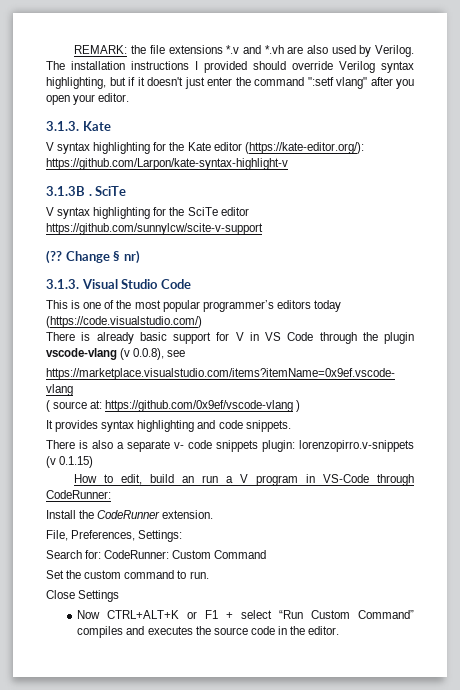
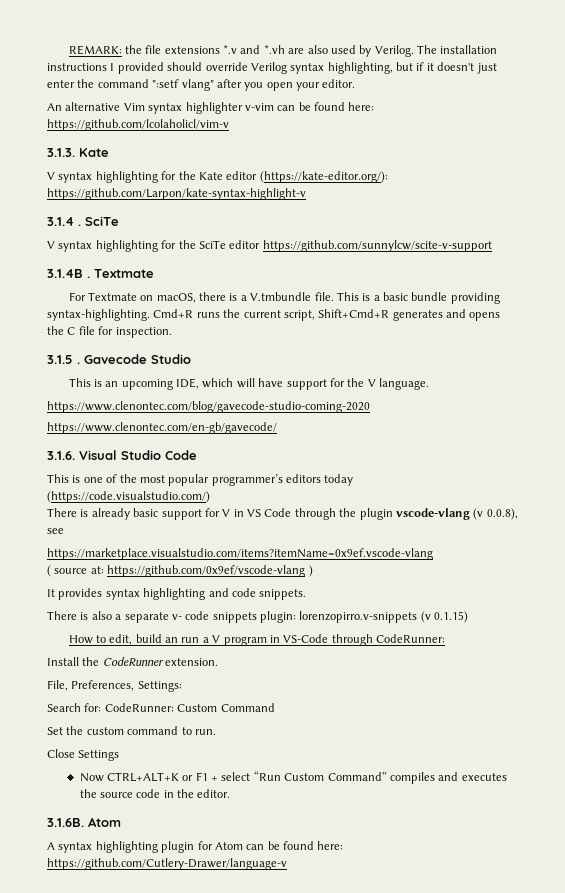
(130, 97) none -> [47,102,375,114] [47,119,229,131] // An alternative Vim syntax highlighter v-vim can be found here: https://github.com/lcolaholicl/vim-v
[46,186,85,196] 3.1.3B -> [47,217,74,226] 3.1.4
[46,250,140,264] [46,279,79,289] (?? Change § nr) // 3.1.3. -> [47,269,154,278] [68,292,500,304] [47,309,501,321] [47,326,172,338] [47,354,191,364] [68,378,430,390] [47,401,370,413] [47,422,277,434] [47,451,75,460] 3.1.4B . Textmate // For Textmate on macOS, there is a V.tmbundle file. This is a basic bundle providing syntax-highlighting. Cmd+R runs the current script, Shift+Cmd+R generates and opens the C file for inspection. // 3.1.5 . Gavecode Studio // This is an upcoming IDE, which will have support for the V language. // https://www.clenontec.com/blog/gavecode-studio-coming-2020 // https://www.clenontec.com/en-gb/gavecode/ // 3.1.6.
(340, 630) none -> [47,817,121,827] [47,841,344,853] [47,858,287,870] // 3.1.6B. Atom // A syntax highlighting plugin for Atom can be found here: https://github.com/Cutlery-Drawer/language-v

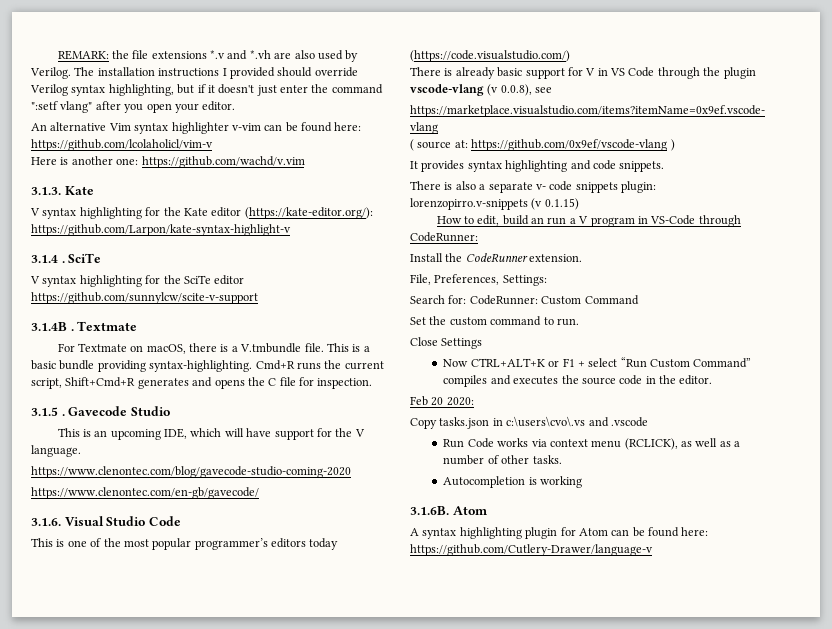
(229, 125) none -> [31,156,305,168] // Here is another one: https://github.com/wachd/v.vim
(231, 793) none -> [410,396,474,406] [410,416,648,429] [443,438,741,450] [443,455,562,465] [443,476,583,488] // Feb 20 2020: // Copy tasks.json in c:\users\cvo\.vs and .vscode // Run Code works via context menu (RCLICK), as well as a number of other tasks. // Autocompletion is working

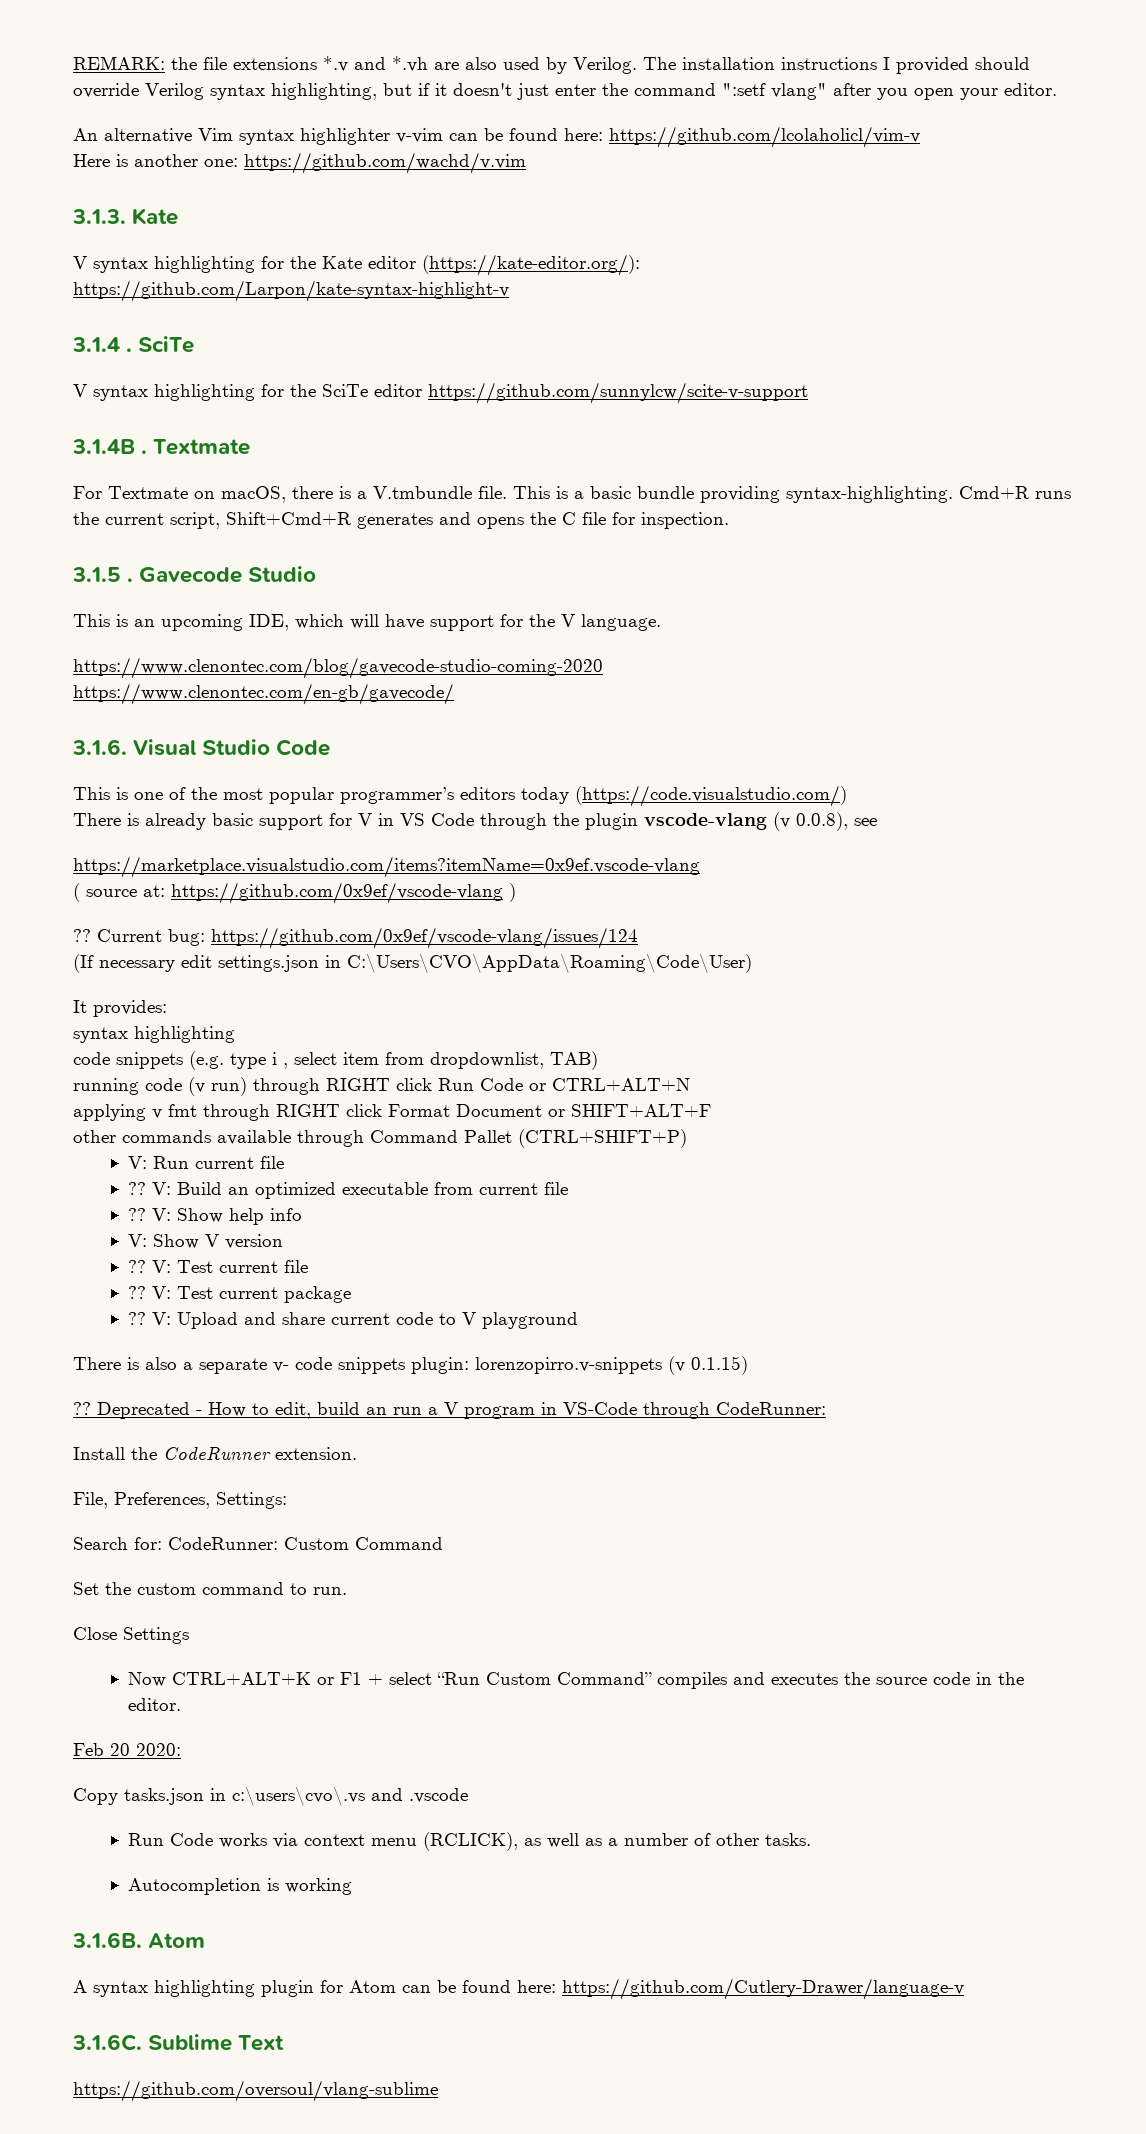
(675, 145) none -> [73,927,638,949] [73,953,752,973] // ?? Current bug: https://github.com/0x9ef/vscode-vlang/issues/124 // (If necessary edit settings.json in C:\Users\CVO\AppData\Roaming\Code\User)
[421,160,665,172] provides syntax highlighting and code snippets. -> [93,1000,167,1017] [73,1026,235,1043] [73,1051,598,1070] [73,1077,690,1096] [73,1104,711,1121] [73,1129,687,1148] [128,1156,285,1169] [128,1182,569,1199] [128,1208,303,1225] [128,1234,284,1249] [128,1260,309,1273] [128,1286,352,1303] [128,1312,579,1329] provides: // syntax highlighting // code snippets (e.g. type i , select item from dropdownlist, TAB) // running code (v run) through RIGHT click Run Code or CTRL+ALT+N // applying v fmt through RIGHT click Format Document or SHIFT+ALT+F // other commands available through Command Pallet (CTRL+SHIFT+P) // V: Run current file // ?? V: Build an optimized executable from current file // ?? V: Show help info // V: Show V version // ?? V: Test current file // ?? V: Test current package // ?? V: Upload and share current code to V playground
(579, 204) none -> [73,1402,202,1419] ?? Deprecated -
(653, 550) none -> [72,2034,285,2051] [73,2080,438,2102] // 3.1.6C. Sublime Text // https://github.com/oversoul/vlang-sublime

